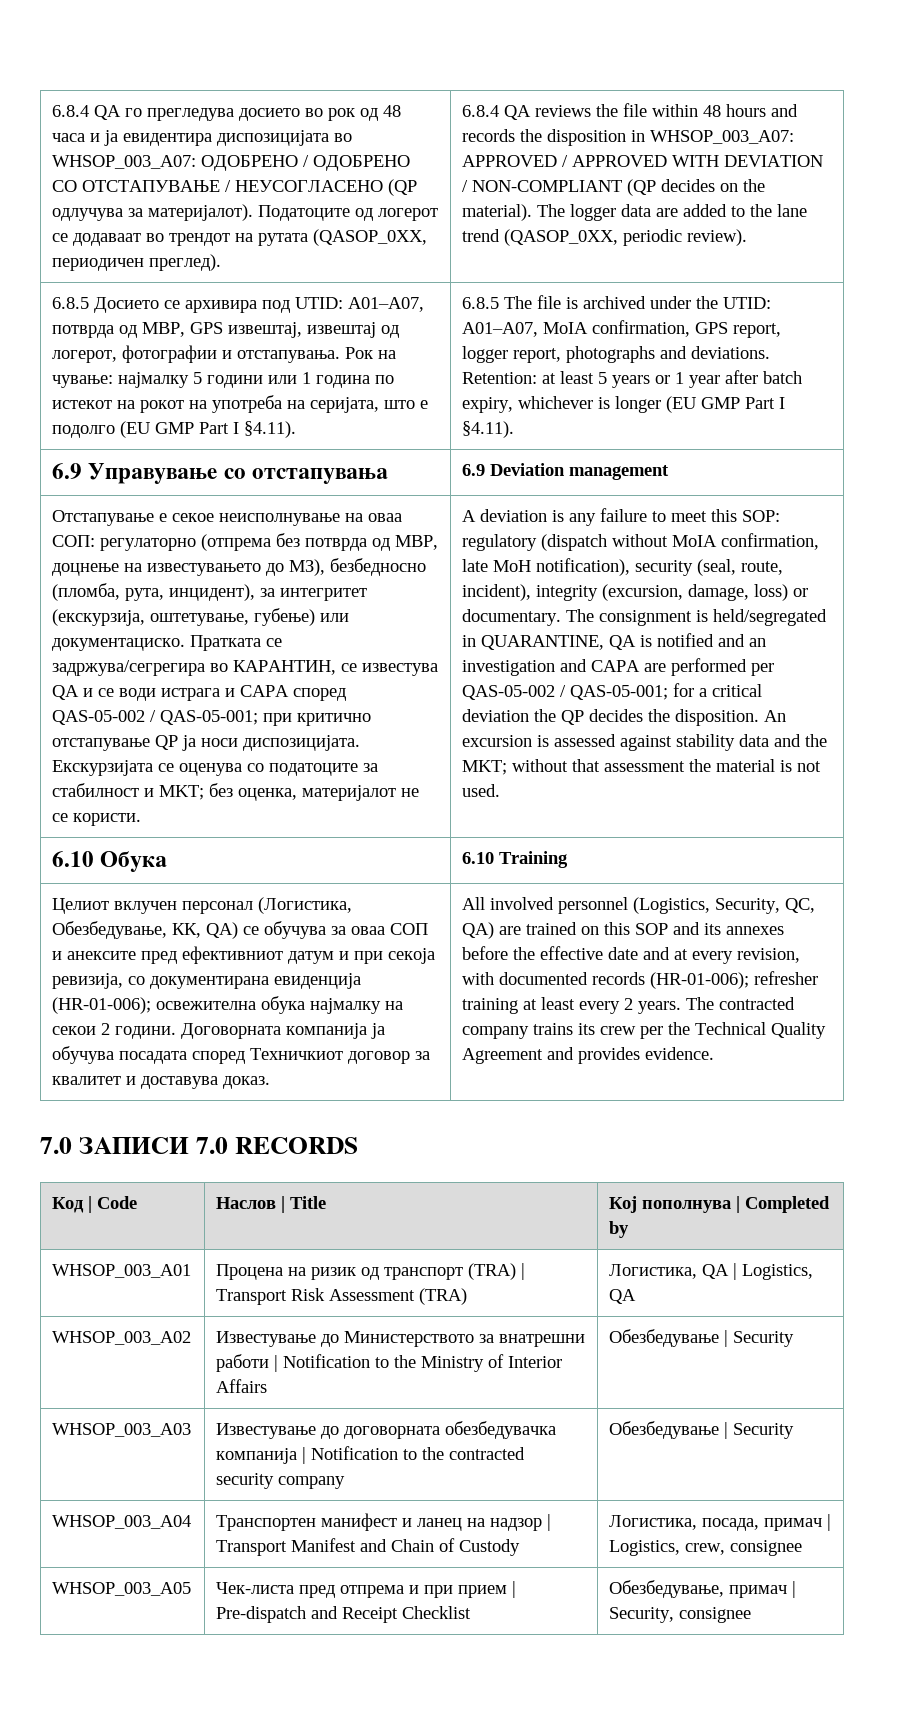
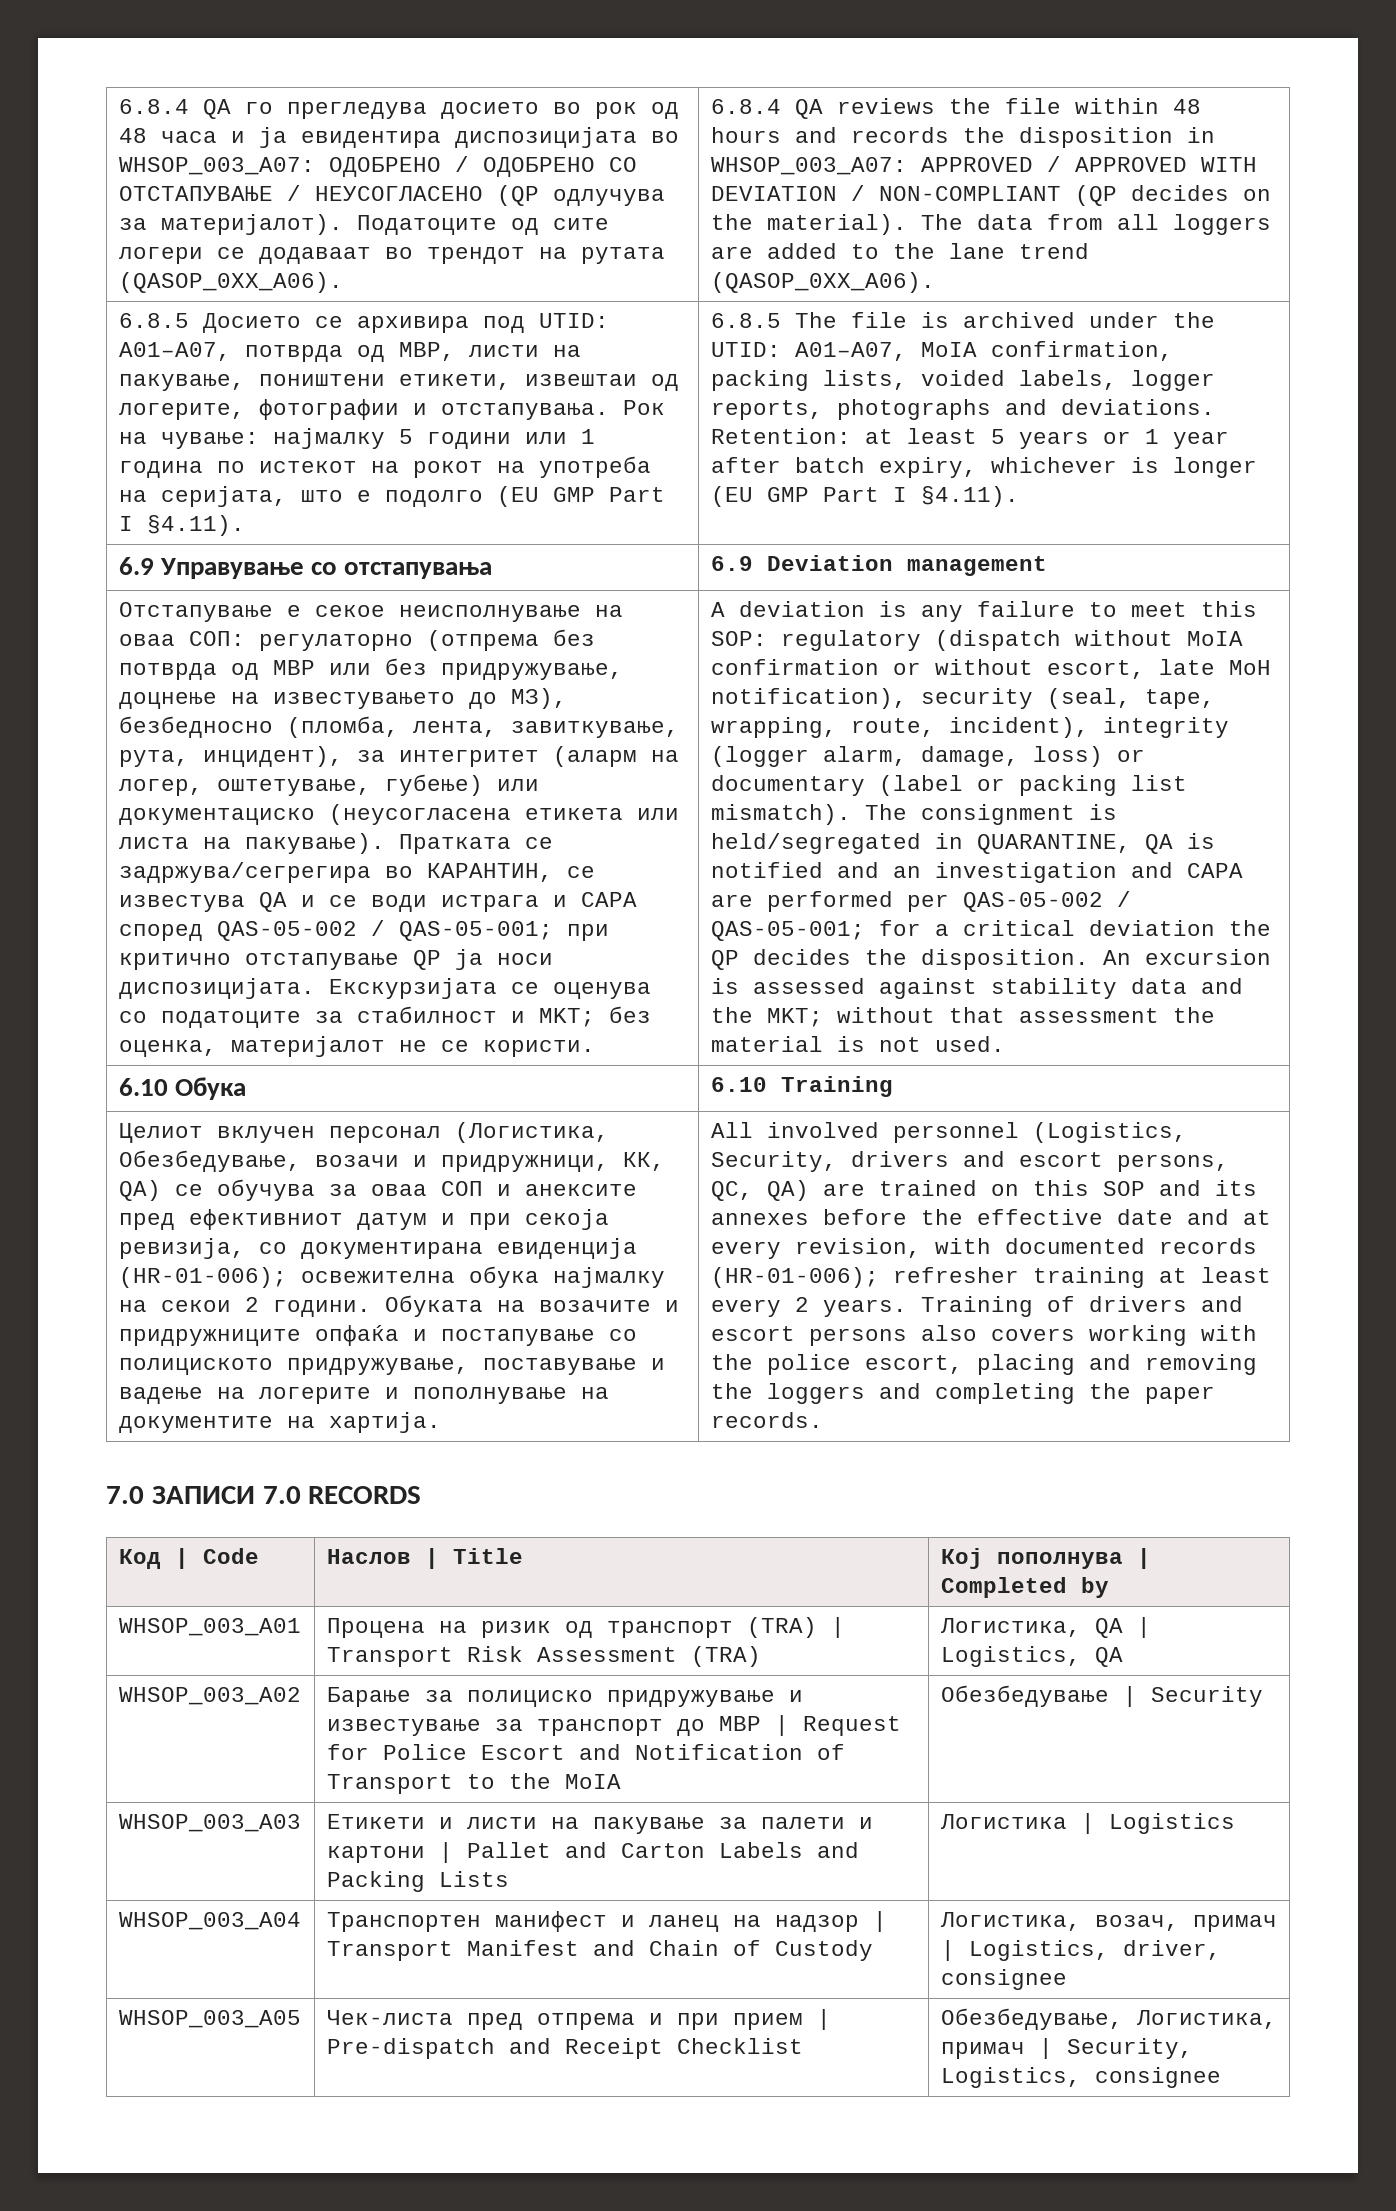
[378,208,439,221] логерот -> [552,218,609,230] [118,247,203,264] сите логери
[313,229,428,246] [52,254,222,271] (QASOP_0XX, периодичен преглед). -> [118,272,343,293] (QASOP_0XX_A06).
[570,204,652,221] logger data -> [976,214,1271,235] data from all loggers
[504,229,748,246] (QASOP_0XX, periodic review). -> [710,272,935,293] (QASOP_0XX_A06).
[190,322,400,338] [52,350,118,363] GPS извештај, извештај од логерот, -> [468,345,581,357] [118,374,679,391] [118,403,245,420] листи на пакување, поништени етикети, извештаи од логерите,
[695,322,782,338] [462,346,562,363] GPS report, logger report, -> [710,370,1215,391] [710,400,823,420] packing lists, voided labels, logger reports,
[395,535,439,550] МВР, -> [272,658,623,680] МВР или без придружување,
(121, 592) none -> [412,721,679,738] лента, завиткување,
[52,608,350,626] [52,638,186,651] (екскурзија, оштетување, губење) или документациско. -> [552,746,679,767] [118,774,539,796] [118,804,679,825] [118,833,385,854] (аларм на логер, оштетување, губење) или документациско (неусогласена етикета или листа на пакување).
[721,533,820,550] confirmation, -> [710,659,1145,679] confirmation or without escort,
(737, 567) none -> [1144,689,1215,709] [710,717,837,738] tape, wrapping,
[602,584,684,601] (excursion, -> [710,746,907,767] (logger alarm,
[462,609,562,626] documentary. -> [710,775,1187,796] [710,804,851,825] documentary (label or packing list mismatch).
(168, 930) none -> [314,1155,609,1172] возачи и придружници,
[181,1023,386,1039] [52,1046,431,1064] [52,1076,271,1089] Договорната компанија ја обучува посадата според Техничкиот договор за квалитет и доставува доказ. -> [384,1295,679,1317] [118,1325,637,1346] [118,1358,665,1375] [118,1387,609,1404] [118,1412,441,1433] Обуката на возачите и придружниците опфаќа и постапување со полициското придружување, поставување и вадење на логерите и пополнување на документите на хартија.
(781, 906) none -> [850,1151,1229,1172] drivers and escort persons,
[686,997,796,1010] [462,1022,827,1039] [462,1047,715,1064] The contracted company trains its crew per the Technical Quality Agreement and provides evidence. -> [920,1296,1243,1317] [710,1325,1257,1346] [710,1354,1257,1375] [710,1383,1215,1404] [710,1412,823,1428] Training of drivers and escort persons also covers working with the police escort, placing and removing the loggers and completing the paper records.
[216,1331,586,1347] [216,1354,563,1372] [216,1379,268,1393] [609,1329,795,1347] [52,1423,192,1437] [216,1421,557,1439] [216,1446,526,1464] [216,1473,346,1489] [609,1421,795,1439] Известување до Министерството за внатрешни работи | Notification to the Ministry of Interior Affairs | Обезбедување | Security // WHSOP_003_A03 | Известување до договорната обезбедувачка компанија | Notification to the contracted security company | Обезбедување | Security -> [326,1687,803,1707] [326,1715,901,1736] [326,1744,845,1760] [326,1773,621,1794] [940,1685,1263,1707] [118,1814,301,1832] [326,1814,873,1834] [326,1842,859,1863] [326,1871,509,1892] [939,1813,1235,1834] Барање за полициско придружување и известување за транспорт до МВР | Request for Police Escort and Notification of Transport to the MoIA | Обезбедување | Security // WHSOP_003_A03 | Етикети и листи на пакување за палети и картони | Pallet and Carton Labels and Packing Lists | Логистика | Logistics
[702,1518,760,1531] посада, -> [1094,1915,1179,1931] возач,
[685,1543,726,1555] crew, -> [1122,1940,1221,1960] driver,
(725, 1589) none -> [1135,2010,1277,2029] Логистика,
(675, 1615) none -> [940,2067,1081,2088] Logistics,

